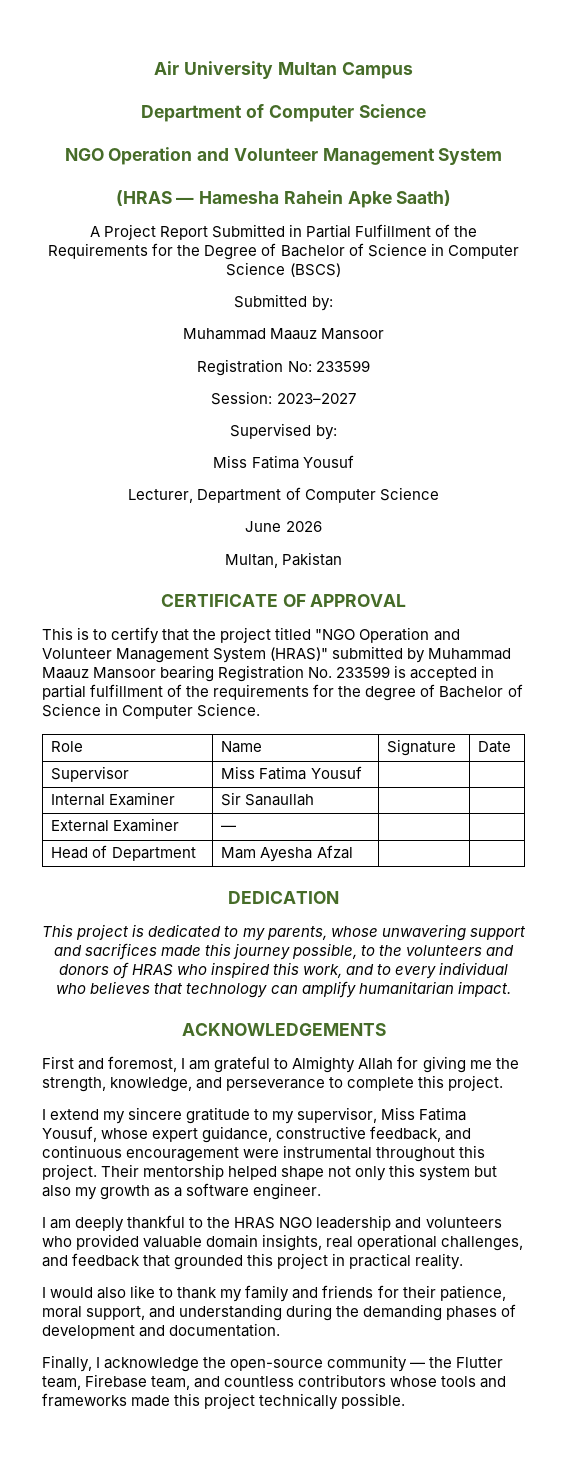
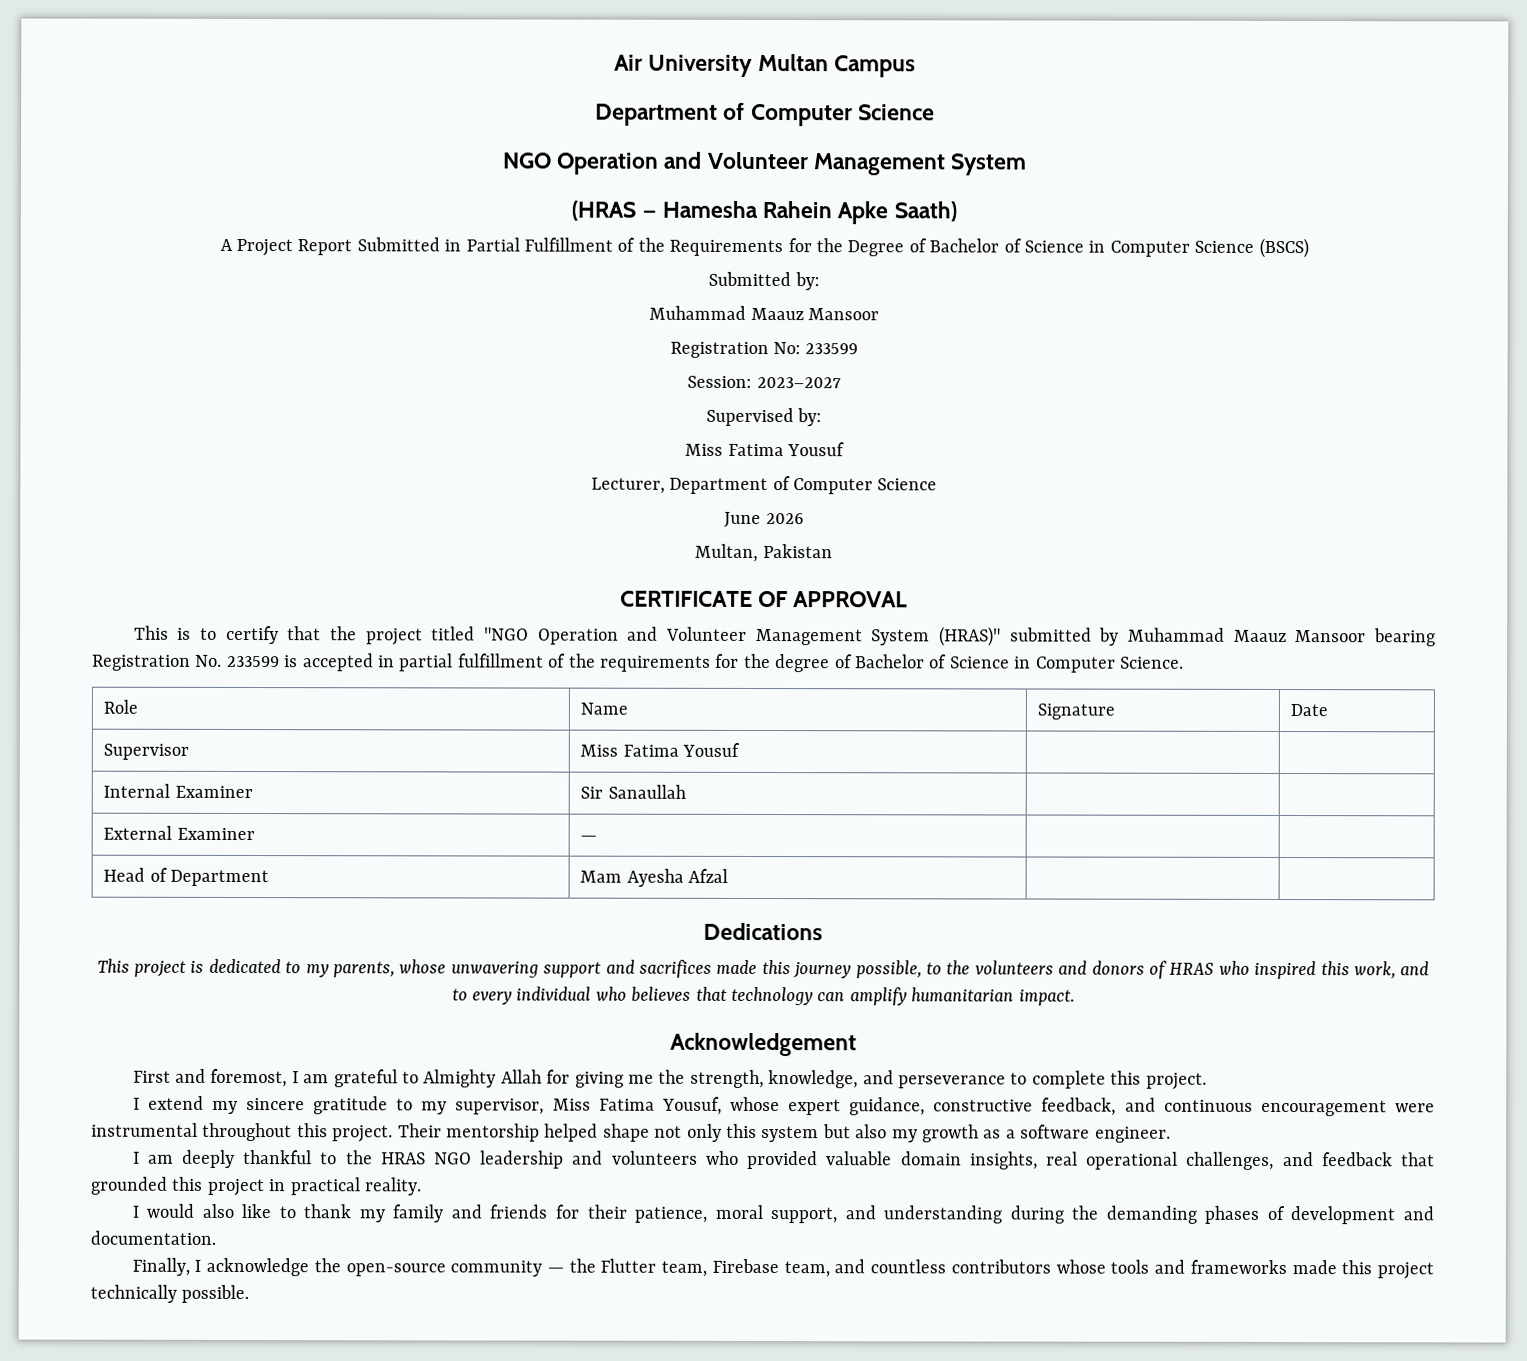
[228,891,339,904] DEDICATION -> [703,922,823,941] Dedications
[181,1023,386,1036] ACKNOWLEDGEMENTS -> [669,1032,857,1057] Acknowledgement

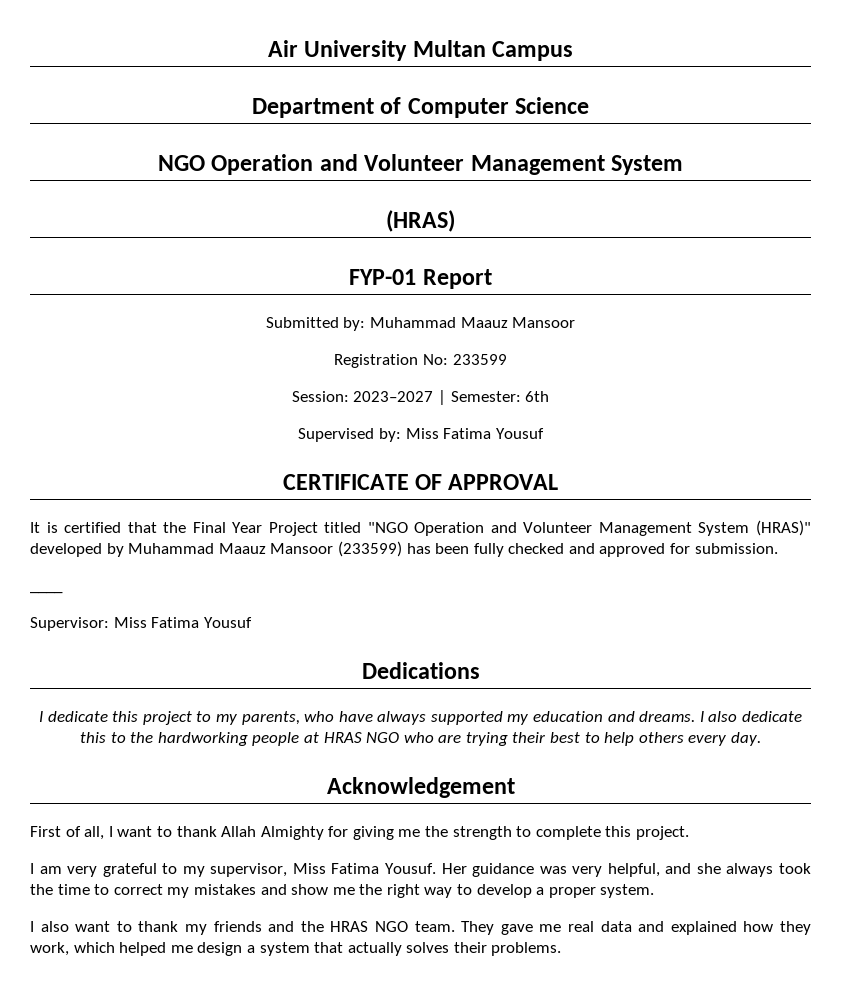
[571,200,957,225] [219,237,1309,259] (HRAS — Hamesha Rahein Apke Saath) // A Project Report Submitted in Partial Fulfillment of the Requirements for the Degree of Bachelor of Science in Computer Science (BSCS) -> [386,210,455,232] [349,269,492,289] (HRAS) // FYP-01 Report
(820, 281) // -> (366, 324) none
(841, 382) none -> [437,390,550,405] | Semester: 6th
[685,442,845,457] [590,476,938,495] [724,511,804,527] [695,543,833,562] [619,590,909,608] [133,625,423,646] // Miss Fatima Yousuf // Lecturer, Department of Computer Science // June 2026 // Multan, Pakistan // CERTIFICATE OF APPROVAL // This is to certify that the project -> [405,428,544,439] [282,474,559,490] [30,522,318,536] Miss Fatima Yousuf // CERTIFICATE OF APPROVAL // It is certified that the Final Year Project
[1009,627,1092,642] submitted -> [30,543,102,557] developed
[1373,628,1436,647] [92,653,1184,673] [103,699,139,714] [580,702,629,715] [1037,703,1116,720] [1290,704,1329,717] [103,743,190,760] [580,742,741,757] [103,783,253,799] [580,784,686,799] [103,825,255,841] [580,835,598,841] [103,867,270,887] [580,868,729,887] [703,922,823,941] [96,958,1430,980] [451,986,1075,1006] [669,1032,857,1057] [132,1068,1006,1089] bearing Registration No. 233599 is accepted in partial fulfillment of the requirements for the degree of Bachelor of Science in Computer Science. // Role | Name | Signature | Date // Supervisor | Miss Fatima Yousuf | | // Internal Examiner | Sir Sanaullah | | // External Examiner | — | | // Head of Department | Mam Ayesha Afzal | | // Dedications // This project is dedicated to my parents, whose unwavering support and sacrifices made this journey possible, to the volunteers and donors of HRAS who inspired this work, and to every individual who believes that technology can amplify humanitarian impact. // Acknowledgement // First and foremost, I am grateful to Almighty Allah for giving me the strength, knowledge, and perseverance -> [337,541,778,557] [30,591,63,594] [30,617,252,631] [361,662,480,679] [38,711,803,725] [79,732,762,746] [326,777,515,798] [30,826,512,840] (233599) has been fully checked and approved for submission. // ____ // Supervisor: Miss Fatima Yousuf // Dedications // I dedicate this project to my parents, who have always supported my education and dreams. I also dedicate this to the hardworking people at HRAS NGO who are trying their best to help others every day. // Acknowledgement // First of all, I want to thank Allah Almighty for giving me the strength
[147,1095,389,1115] extend my sincere gratitude -> [39,863,157,877] am very grateful
[661,1096,1436,1117] [91,1122,1171,1143] [132,1149,1435,1170] [91,1176,422,1197] [131,1203,1434,1225] [90,1230,216,1245] [131,1257,1435,1280] [90,1284,250,1304] Yousuf, whose expert guidance, constructive feedback, and continuous encouragement were instrumental throughout this project. Their mentorship helped shape not only this system but also my growth as a software engineer. // I am deeply thankful to the HRAS NGO leadership and volunteers who provided valuable domain insights, real operational challenges, and feedback that grounded this project in practical reality. // I would also like to thank my family and friends for their patience, moral support, and understanding during the demanding phases of development and documentation. // Finally, I acknowledge the open-source community — the Flutter team, Firebase team, and countless contributors whose tools and frameworks made this project technically possible. -> [384,863,811,877] [30,884,655,898] [30,921,812,935] [30,942,562,956] Yousuf. Her guidance was very helpful, and she always took the time to correct my mistakes and show me the right way to develop a proper system. // I also want to thank my friends and the HRAS NGO team. They gave me real data and explained how they work, which helped me design a system that actually solves their problems.

